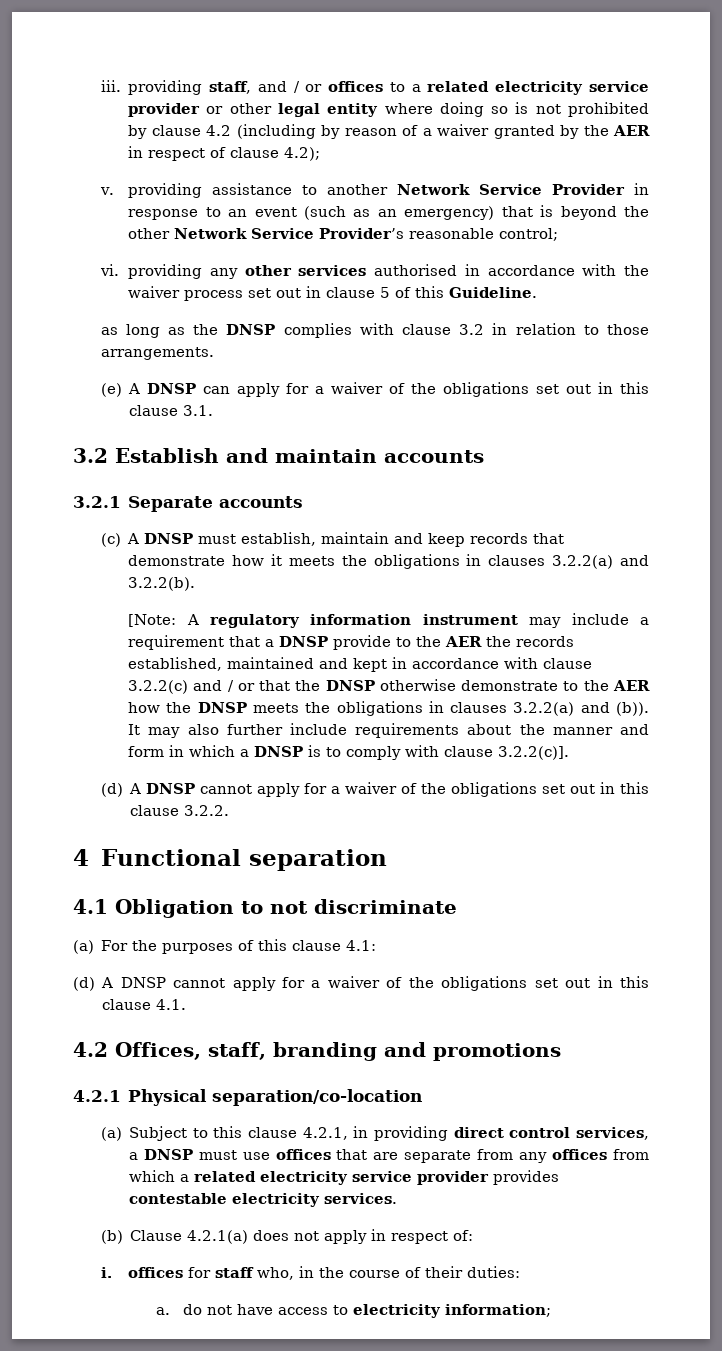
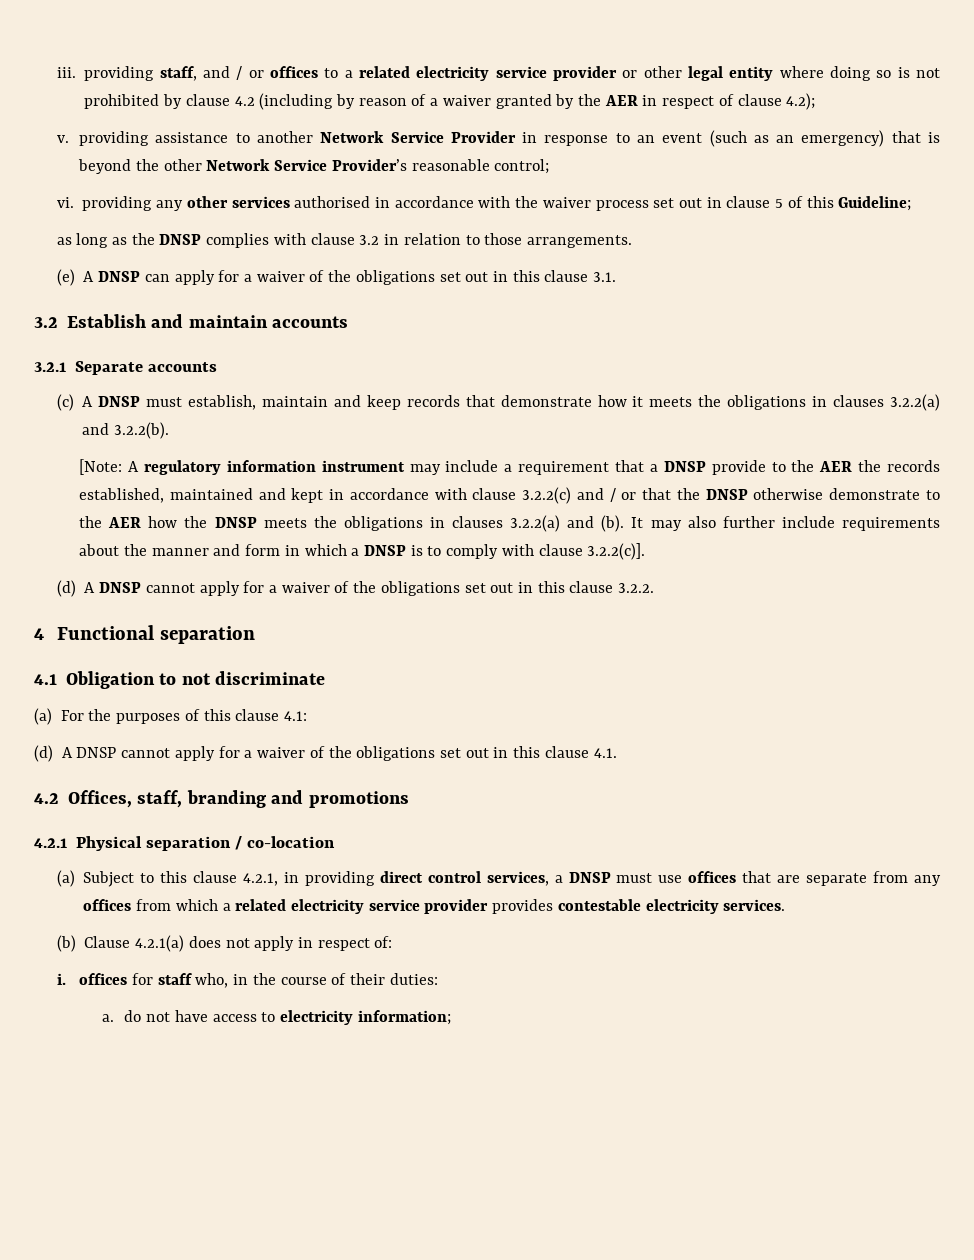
[449,287,538,298] Guideline. -> [838,196,912,211] Guideline;
[616,702,649,716] (b)). -> [601,515,625,532] (b).
[212,1089,423,1106] separation/co-location -> [145,836,336,851] separation / co-location

